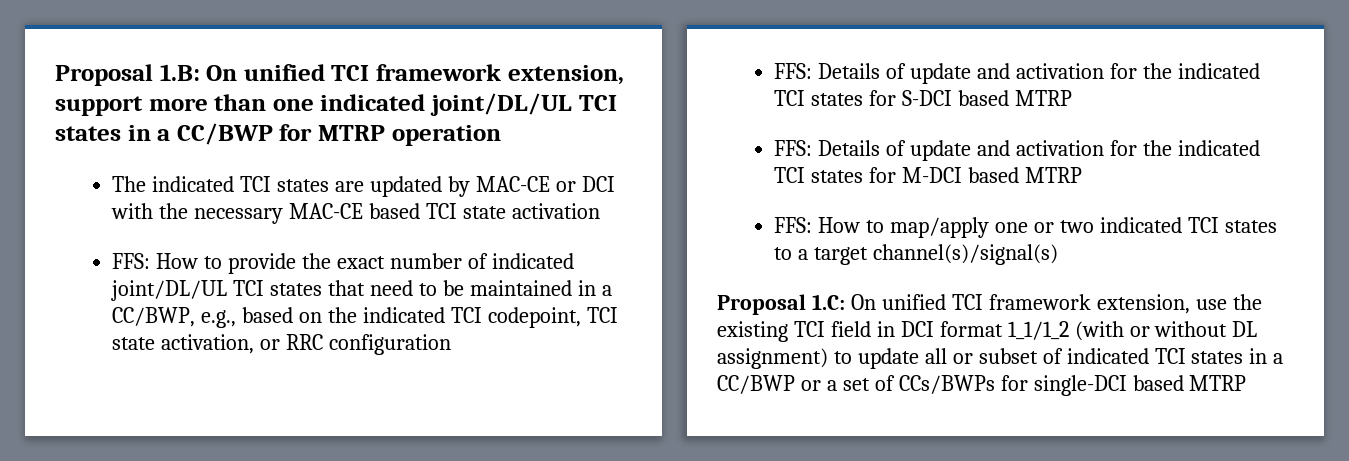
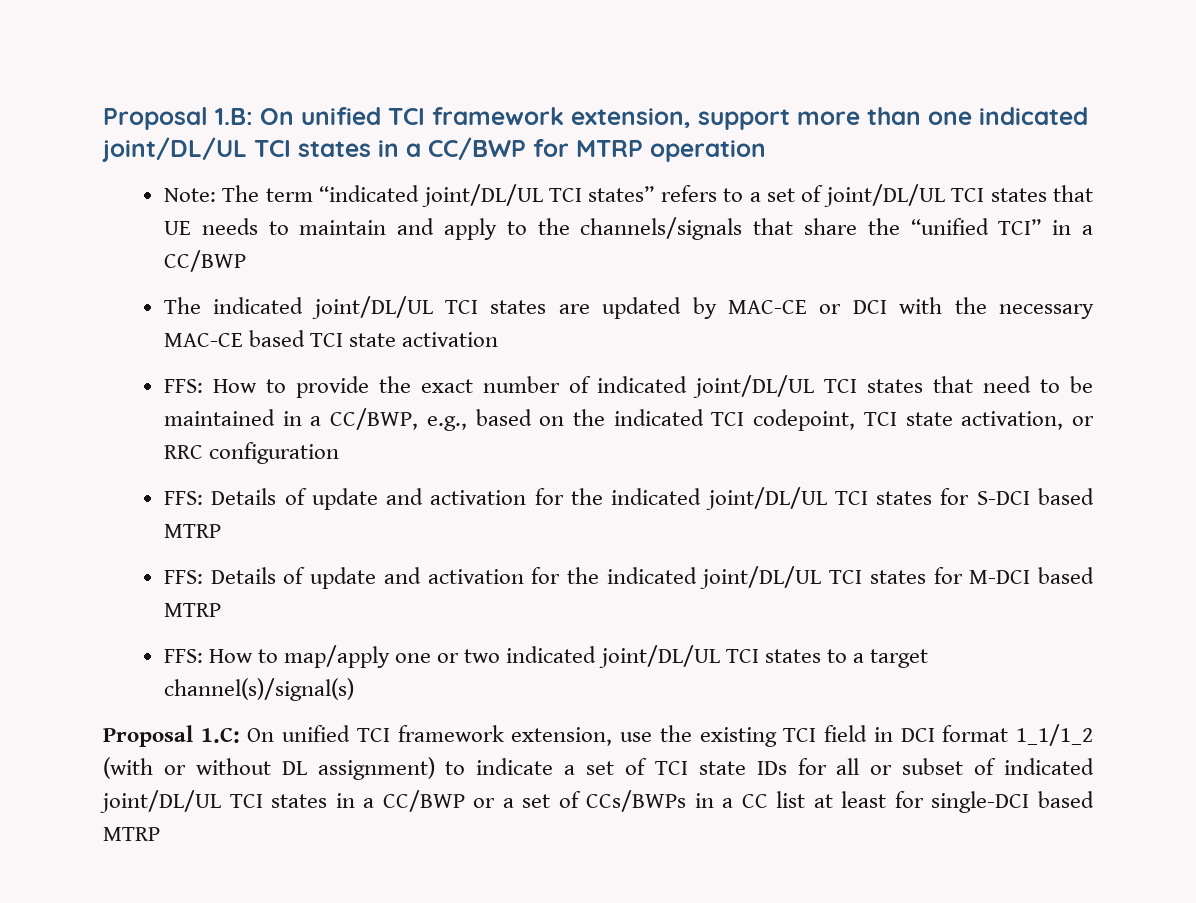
(501, 135) none -> [163,184,1093,207] [163,217,1093,240] [163,250,246,272] // Note: The term “indicated joint/DL/UL TCI states” refers to a set of joint/DL/UL TCI states that UE needs to maintain and apply to the channels/signals that share the “unified TCI” in a CC/BWP
(235, 184) none -> [311,296,433,319] joint/DL/UL
(1260, 71) none -> [705,487,827,510] joint/DL/UL
(1260, 148) none -> [700,566,822,589] joint/DL/UL
(1182, 225) none -> [598,645,720,668] joint/DL/UL
[857,348,919,369] update -> [476,758,827,775] indicate a set of TCI state IDs for
(1149, 356) none -> [100,790,221,813] joint/DL/UL
(995, 384) none -> [694,791,887,808] in a CC list at least

